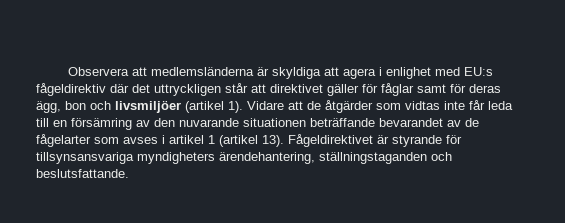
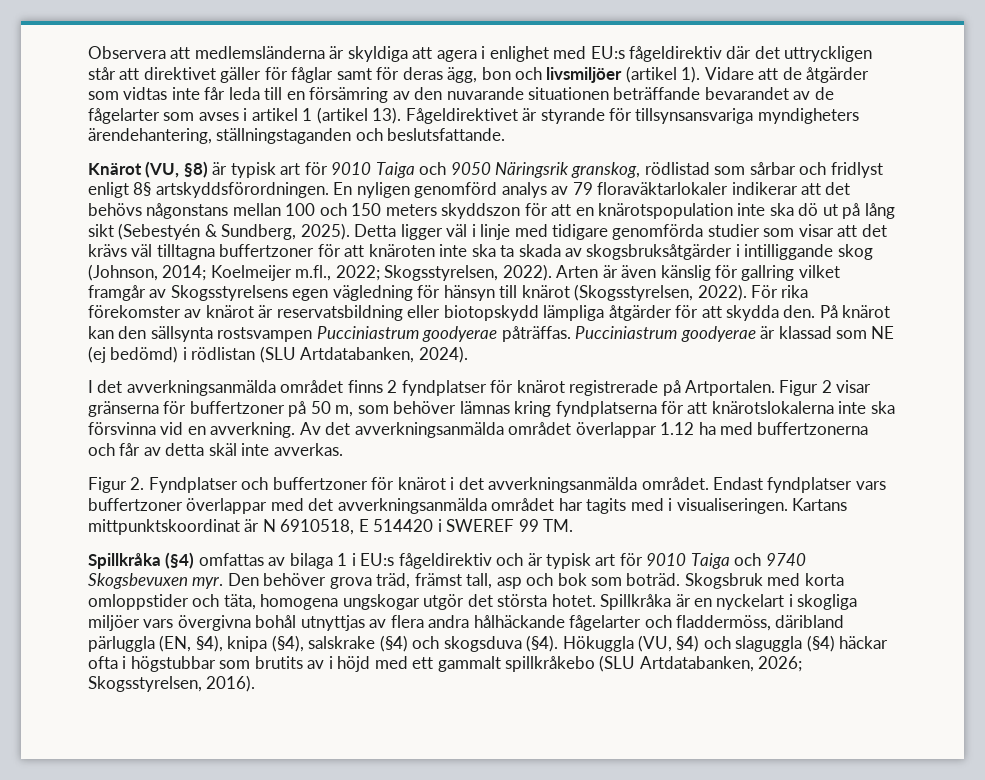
(129, 173) none -> [88,161,883,178] [88,182,851,198] [88,203,895,219] [88,223,887,240] [88,244,873,260] [88,264,840,281] [88,284,809,301] [88,305,891,321] [88,326,895,342] [88,346,468,363] [88,380,872,396] [88,401,895,417] [88,422,869,438] [88,443,343,456] [88,477,886,493] [88,498,848,514] [88,519,574,535] [88,552,806,569] [88,573,844,589] [88,594,858,610] [88,615,845,631] [88,635,889,652] [88,655,803,672] [88,675,256,692] // Knärot (VU, §8) är typisk art för 9010 Taiga och 9050 Näringsrik granskog, rödlistad som sårbar och fridlyst enligt 8§ artskyddsförordningen. En nyligen genomförd analys av 79 floraväktarlokaler indikerar att det behövs någonstans mellan 100 och 150 meters skyddszon för att en knärotspopulation inte ska dö ut på lång sikt (Sebestyén & Sundberg, 2025). Detta ligger väl i linje med tidigare genomförda studier som visar att det krävs väl tilltagna buffertzoner för att knäroten inte ska ta skada av skogsbruksåtgärder i intilliggande skog (Johnson, 2014; Koelmeijer m.fl., 2022; Skogsstyrelsen, 2022). Arten är även känslig för gallring vilket framgår av Skogsstyrelsens egen vägledning för hänsyn till knärot (Skogsstyrelsen, 2022). För rika förekomster av knärot är reservatsbildning eller biotopskydd lämpliga åtgärder för att skydda den. På knärot kan den sällsynta rostsvampen Pucciniastrum goodyerae påträffas. Pucciniastrum goodyerae är klassad som NE (ej bedömd) i rödlistan (SLU Artdatabanken, 2024). // I det avverkningsanmälda området finns 2 fyndplatser för knärot registrerade på Artportalen. Figur 2 visar gränserna för buffertzoner på 50 m, som behöver lämnas kring fyndplatserna för att knärotslokalerna inte ska försvinna vid en avverkning. Av det avverkningsanmälda området överlappar 1.12 ha med buffertzonerna och får av detta skäl inte avverkas. // Figur 2. Fyndplatser och buffertzoner för knärot i det avverkningsanmälda området. Endast fyndplatser vars buffertzoner överlappar med det avverkningsanmälda området har tagits med i visualiseringen. Kartans mittpunktskoordinat är N 6910518, E 514420 i SWEREF 99 TM. // Spillkråka (§4) omfattas av bilaga 1 i EU:s fågeldirektiv och är typisk art för 9010 Taiga och 9740 Skogsbevuxen myr. Den behöver grova träd, främst tall, asp och bok som boträd. Skogsbruk med korta omloppstider och täta, homogena ungskogar utgör det största hotet. Spillkråka är en nyckelart i skogliga miljöer vars övergivna bohål utnyttjas av flera andra hålhäckande fågelarter och fladdermöss, däribland pärluggla (EN, §4), knipa (§4), salskrake (§4) och skogsduva (§4). Hökuggla (VU, §4) och slaguggla (§4) häckar ofta i högstubbar som brutits av i höjd med ett gammalt spillkråkebo (SLU Artdatabanken, 2026; Skogsstyrelsen, 2016).

